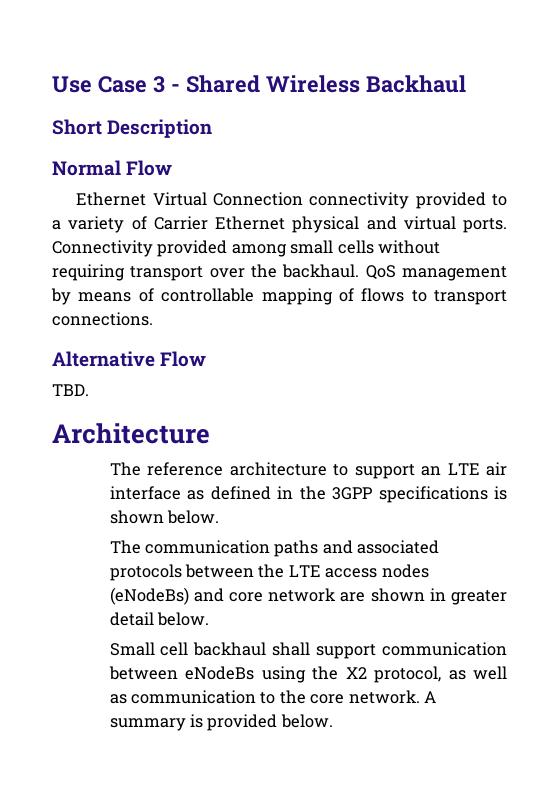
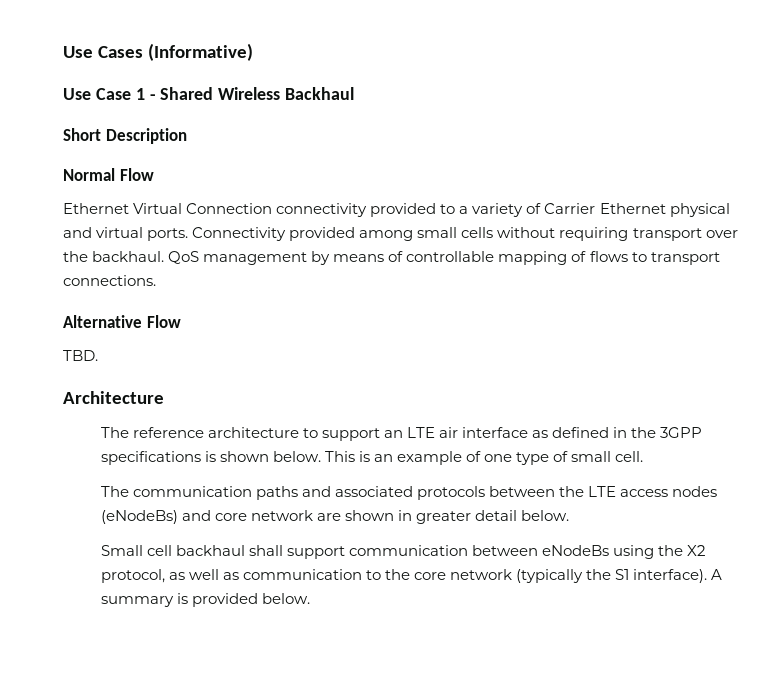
[52,76,165,93] Use Case 3 -> [63,43,253,61] [63,88,145,100] Use Cases (Informative) // Use Case 1
(219, 517) none -> [324,451,644,465] This is an example of one type of small cell.
[348,690,420,704] network. -> [449,569,708,583] network (typically the S1 interface).

